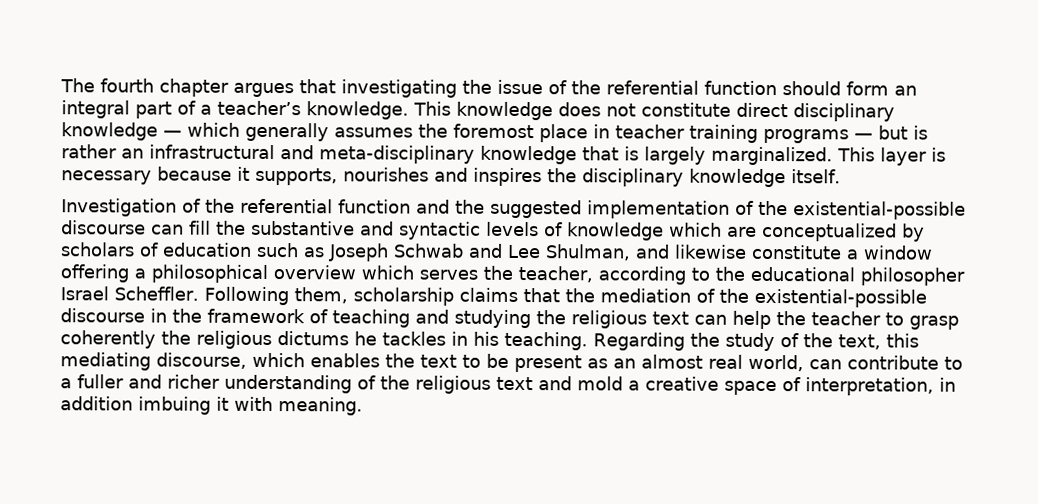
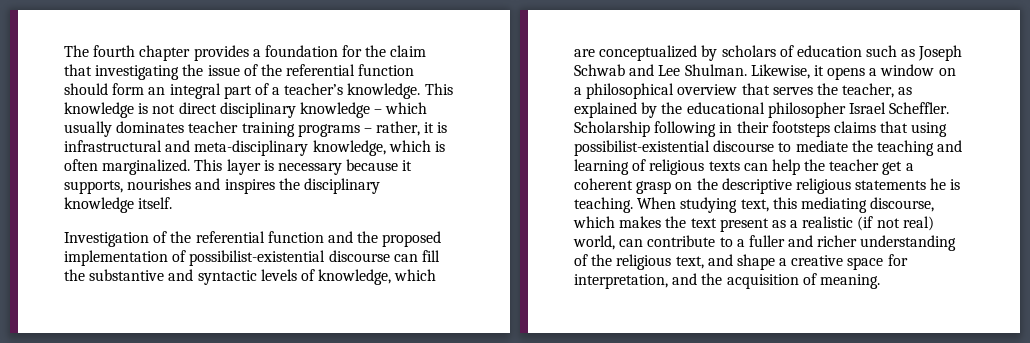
[233,82,294,98] argues -> [193,45,427,61] provides a foundation for the claim
[558,102,895,122] [61,122,928,144] [61,144,706,165] does not constitute direct disciplinary knowledge — which generally assumes the foremost place in teacher training programs — but is rather an infrastructural and meta-disciplinary knowledge that is largely -> [138,102,428,118] [64,121,448,137] [64,140,445,156] [64,159,98,171] is not direct disciplinary knowledge – which usually dominates teacher training programs – rather, it is infrastructural and meta-disciplinary knowledge, which is often
[490,199,582,219] suggested -> [382,231,442,247] proposed
[758,200,966,220] the existential-possible -> [189,250,326,266] possibilist-existential
[567,222,664,241] knowledge -> [318,269,392,285] knowledge,
[545,244,842,261] Shulman, and likewise constitute -> [684,64,866,80] Shulman. Likewise, it opens
[60,264,129,283] offering -> [938,68,956,76] on
[361,265,414,280] which -> [741,83,770,95] that
[598,266,710,285] according to -> [898,87,913,95] [574,102,658,118] as explained by
[203,286,927,308] [60,308,959,330] [60,330,833,352] Following them, scholarship claims that the mediation of the existential-possible discourse in the framework of teaching and studying the religious text can help the teacher to grasp coherently the religious dictums he tackles in his teaching. Regarding the study of the -> [574,121,948,137] [574,140,963,156] [574,159,914,175] [574,178,961,194] [574,197,738,213] Scholarship following in their footsteps claims that using possibilist-existential discourse to mediate the teaching and learning of religious texts can help the teacher get a coherent grasp on the descriptive religious statements he is teaching. When studying
[310,353,380,368] enables -> [619,216,662,228] makes
[462,353,743,373] to be present as an almost real -> [719,216,934,232] present as a realistic (if not real)
[496,376,956,396] [60,396,273,415] text and mold a creative space of interpretation, in addition imbuing it with -> [675,254,908,270] [574,273,817,289] text, and shape a creative space for interpretation, and the acquisition of

